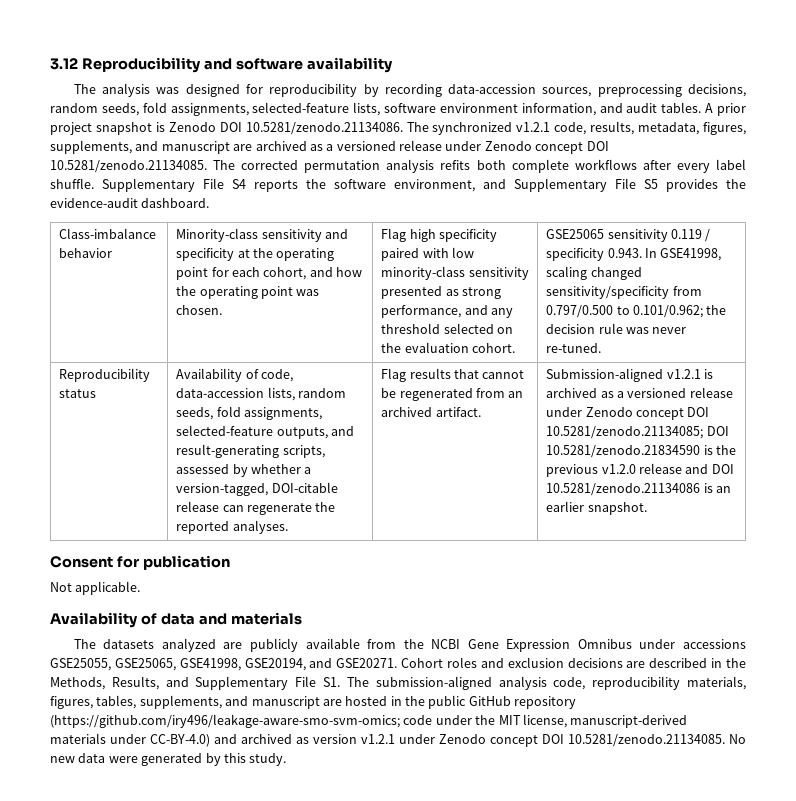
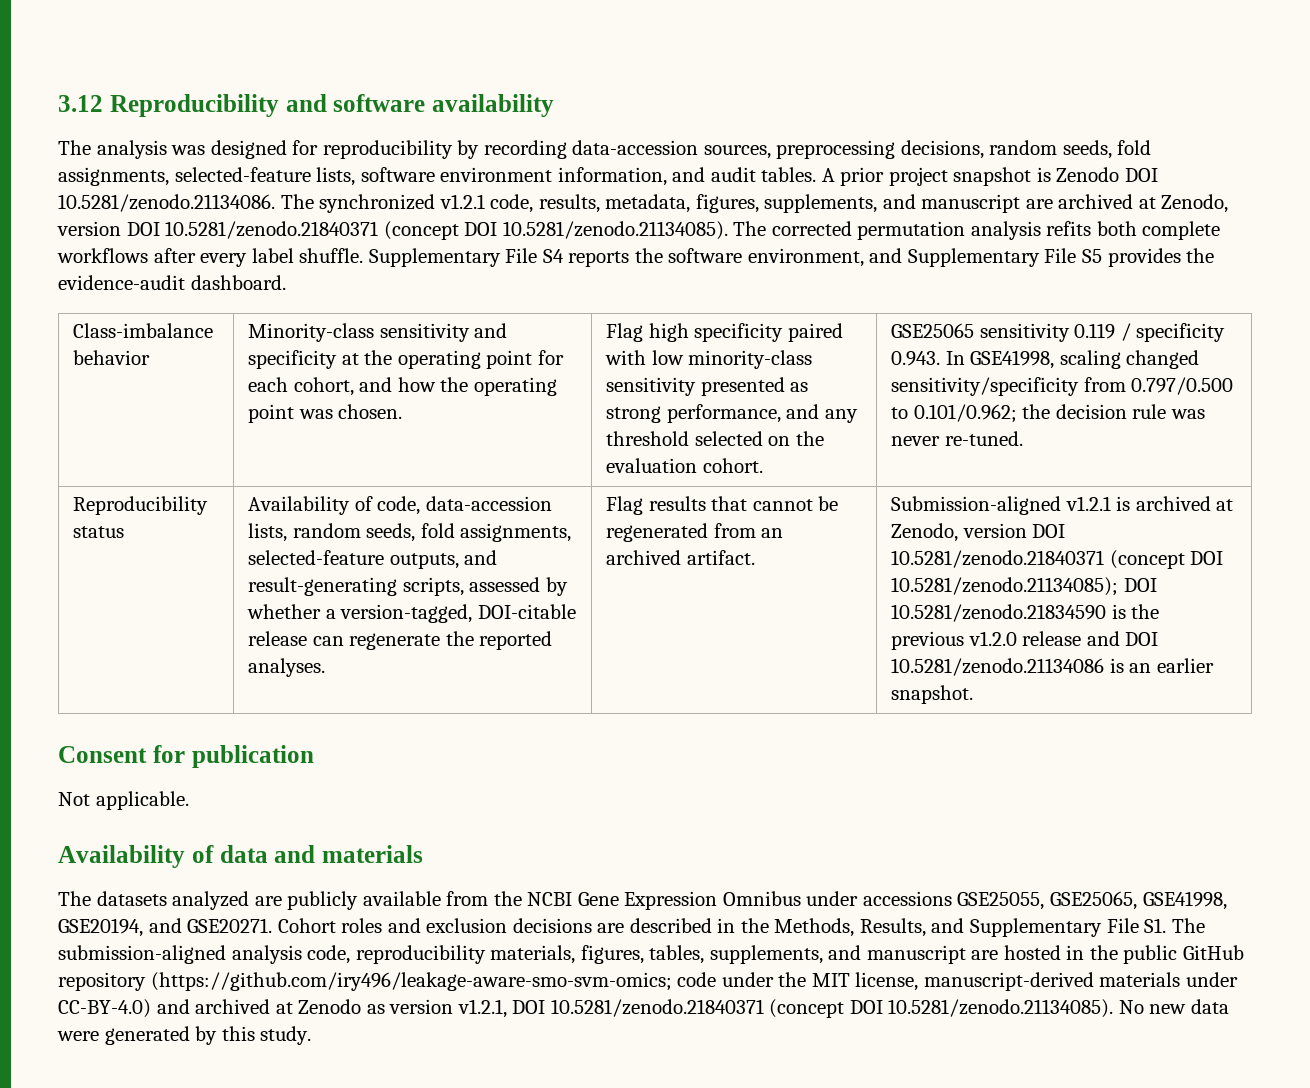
[309,140,609,154] [50,160,207,173] as a versioned release under Zenodo concept DOI 10.5281/zenodo.21134085. -> [1138,194,1229,213] [57,221,728,240] at Zenodo, version DOI 10.5281/zenodo.21840371 (concept DOI 10.5281/zenodo.21134085).
[600,387,733,398] [546,407,710,420] [546,426,704,439] as a versioned release under Zenodo concept DOI 10.5281/zenodo.21134085; -> [1216,499,1234,511] [891,523,1066,542] [891,550,1224,569] [891,577,1119,596] at Zenodo, version DOI 10.5281/zenodo.21840371 (concept DOI 10.5281/zenodo.21134085);
[296,734,725,747] as version v1.2.1 under Zenodo concept DOI 10.5281/zenodo.21134085. -> [275,999,1114,1018] at Zenodo as version v1.2.1, DOI 10.5281/zenodo.21840371 (concept DOI 10.5281/zenodo.21134085).

